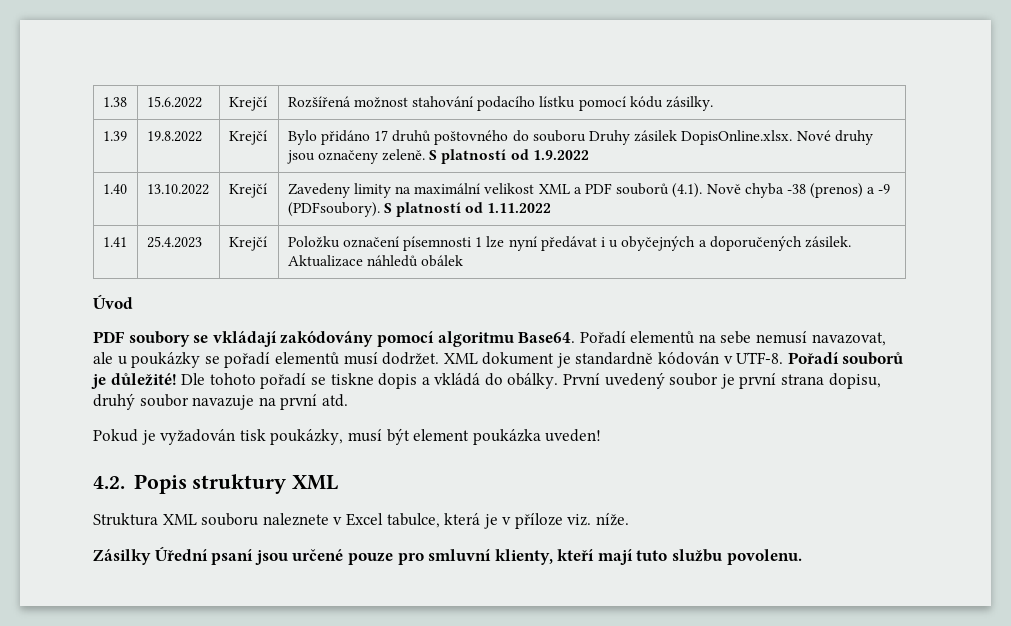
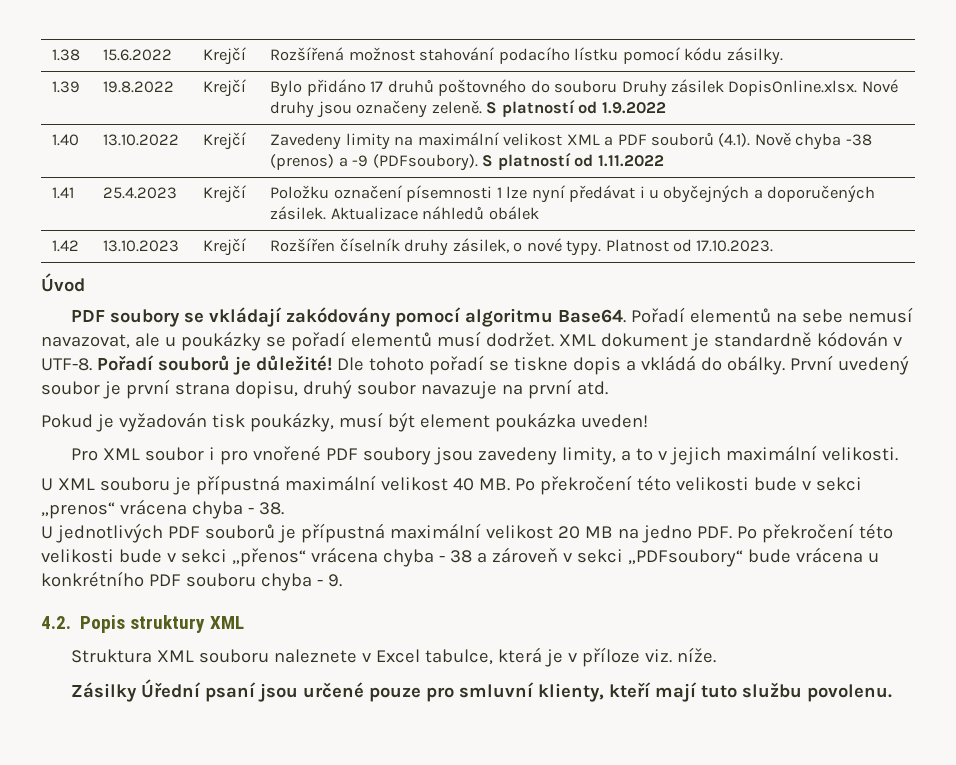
(464, 261) none -> [52,240,80,252] [103,240,180,252] [203,238,247,256] [270,238,774,256] // 1.42 | 13.10.2023 | Krejčí | Rozšířen číselník druhy zásilek, o nové typy. Platnost od 17.10.2023.
(602, 435) none -> [71,445,899,465] [41,475,862,495] [41,499,284,519] [41,523,893,543] [41,547,879,567] [41,571,342,591] // Pro XML soubor i pro vnořené PDF soubory jsou zavedeny limity, a to v jejich maximální velikosti. // U XML souboru je přípustná maximální velikost 40 MB. Po překročení této velikosti bude v sekci „prenos“ vrácena chyba - 38. // U jednotlivých PDF souborů je přípustná maximální velikost 20 MB na jedno PDF. Po překročení této velikosti bude v sekci „přenos“ vrácena chyba - 38 a zároveň v sekci „PDFsoubory“ bude vrácena u konkrétního PDF souboru chyba - 9.

